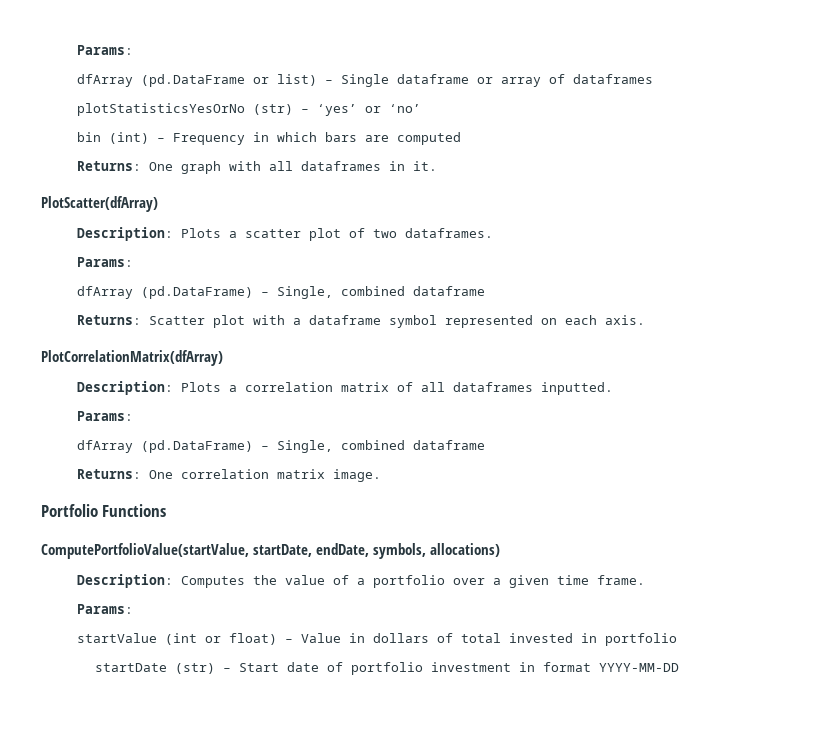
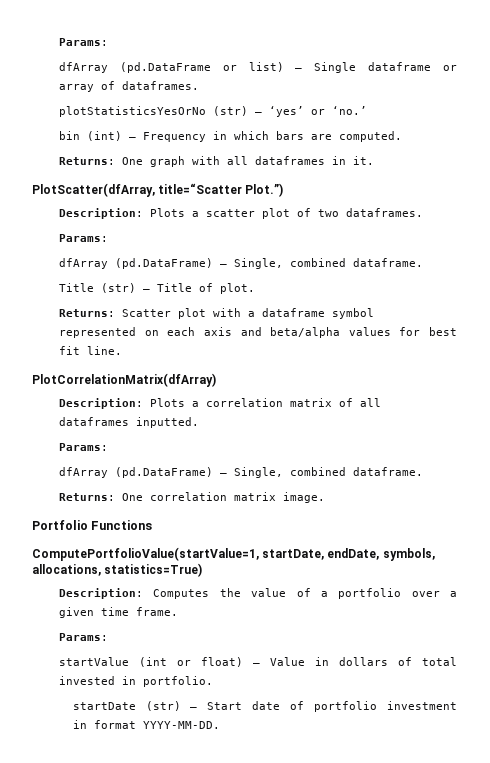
[572,74,653,84] dataframes -> [122,81,200,90] dataframes.
[388,104,421,113] ‘no’ -> [332,106,368,115] ‘no.’
[396,132,461,145] computed -> [339,131,403,142] computed.
[41,196,158,212] PlotScatter(dfArray) -> [32,183,284,197] PlotScatter(dfArray, title=“Scatter Plot.”)
[412,286,485,296] dataframe -> [353,258,424,267] [59,283,256,294] dataframe. // Title (str) – Title of plot.
[604,315,645,325] axis. -> [203,327,457,338] [59,346,123,355] axis and beta/alpha values for best fit line.
[412,440,485,450] dataframe -> [353,467,424,476] dataframe.
[41,543,249,559] ComputePortfolioValue(startValue, -> [32,547,259,561] ComputePortfolioValue(startValue=1,
[430,543,501,557] allocations) -> [32,563,203,577] allocations, statistics=True)
[604,633,677,646] portfolio -> [143,676,214,687] portfolio.
[598,663,679,672] YYYY-MM-DD -> [142,721,220,729] YYYY-MM-DD.

